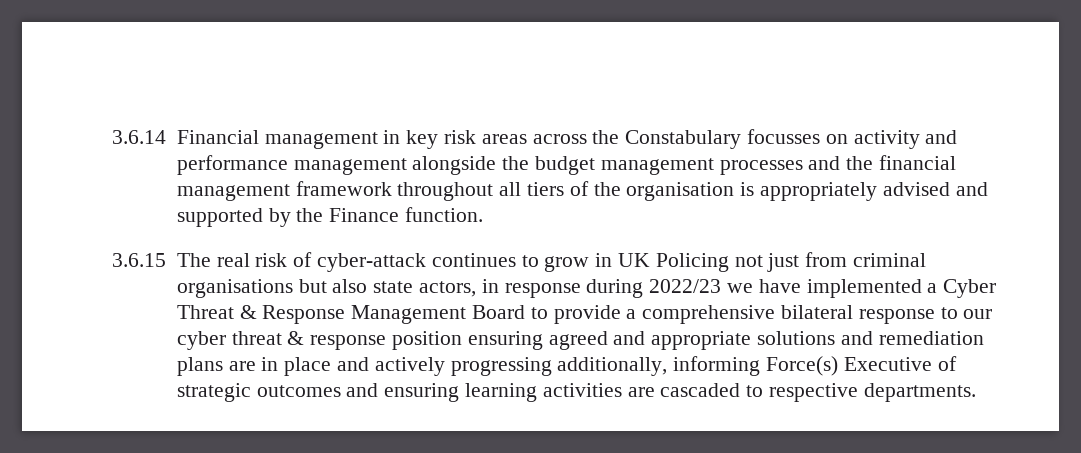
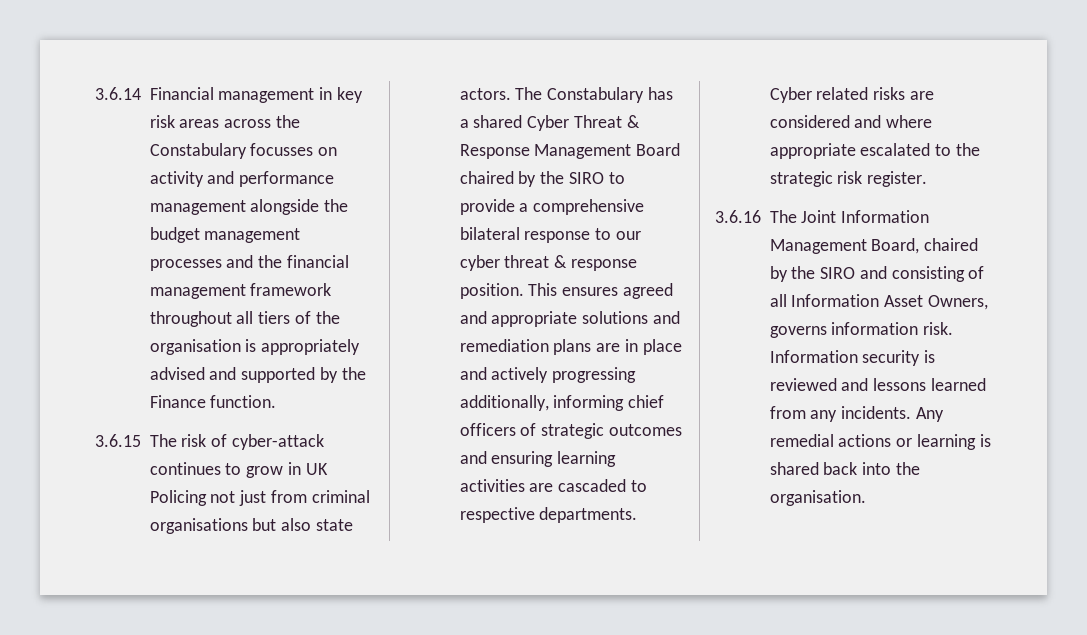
[216,253,250,267] real -> (177, 440) none
[418,279,938,298] actors, in response during 2022/23 we have implemented a -> [459,87,673,103] [459,115,523,128] actors. The Constabulary has a shared
(525, 312) none -> [459,171,604,187] chaired by the SIRO
[391,331,543,350] position ensuring -> [459,283,619,299] position. This ensures
[765,356,932,376] Force(s) Executive -> [628,395,665,408] [459,423,516,436] chief officers
(976, 392) none -> [769,87,934,103] [769,115,933,128] [769,143,980,159] [769,171,928,187] [715,210,930,223] [769,238,979,254] [769,266,985,282] [769,294,988,310] [769,322,954,338] [769,350,936,366] [769,378,986,391] [769,406,944,422] [769,434,991,450] [769,462,920,475] [769,490,866,506] Cyber related risks are considered and where appropriate escalated to the strategic risk register. // 3.6.16 The Joint Information Management Board, chaired by the SIRO and consisting of all Information Asset Owners, governs information risk. Information security is reviewed and lessons learned from any incidents. Any remedial actions or learning is shared back into the organisation.

